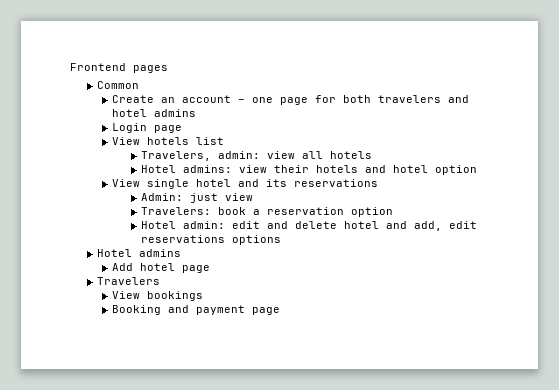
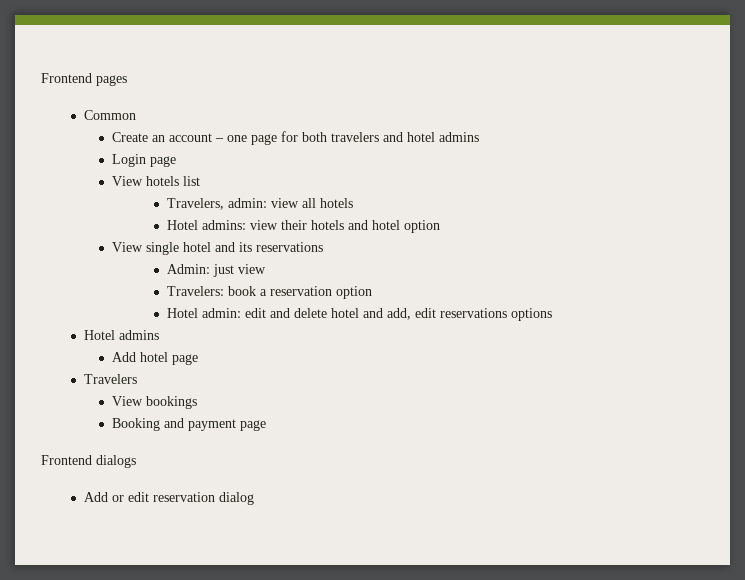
(280, 311) none -> [41,455,136,468] [83,492,254,505] // Frontend dialogs // Add or edit reservation dialog

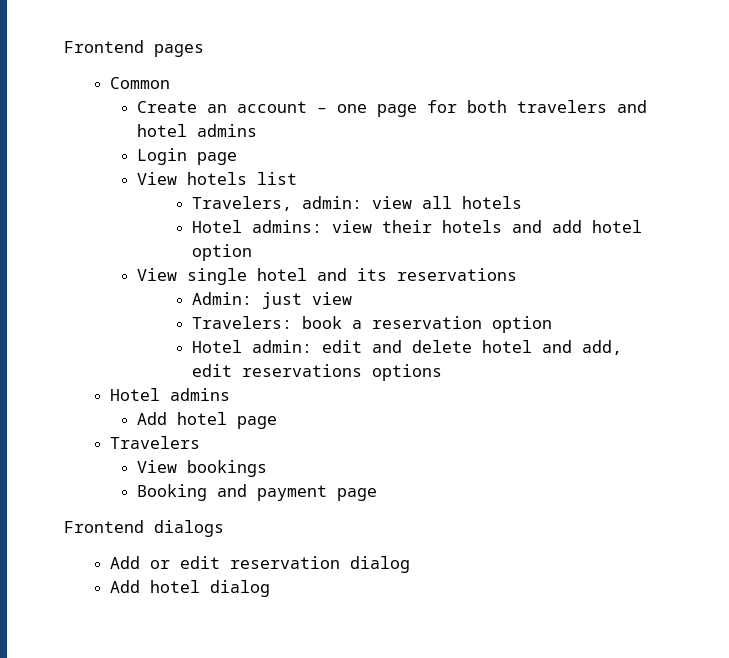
(368, 225) none -> [552,220,583,233] add
(254, 498) none -> [109,580,270,597] // Add hotel dialog

